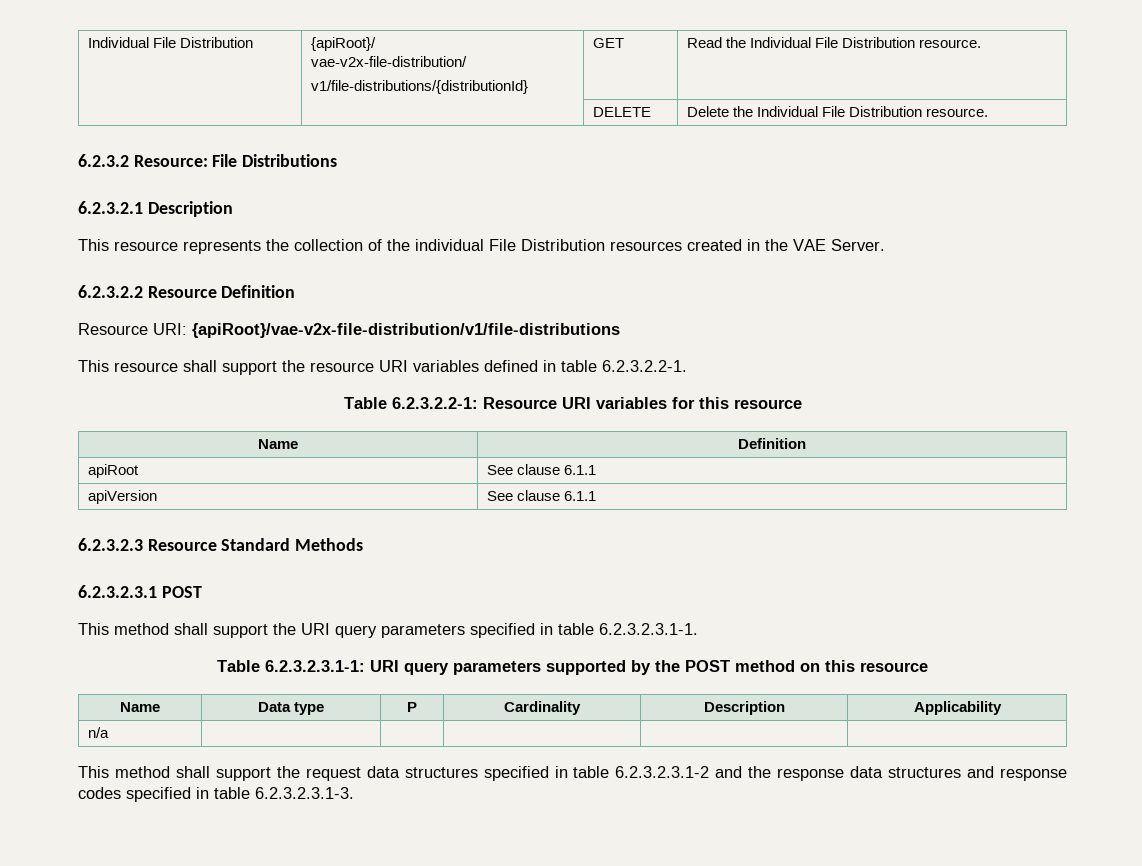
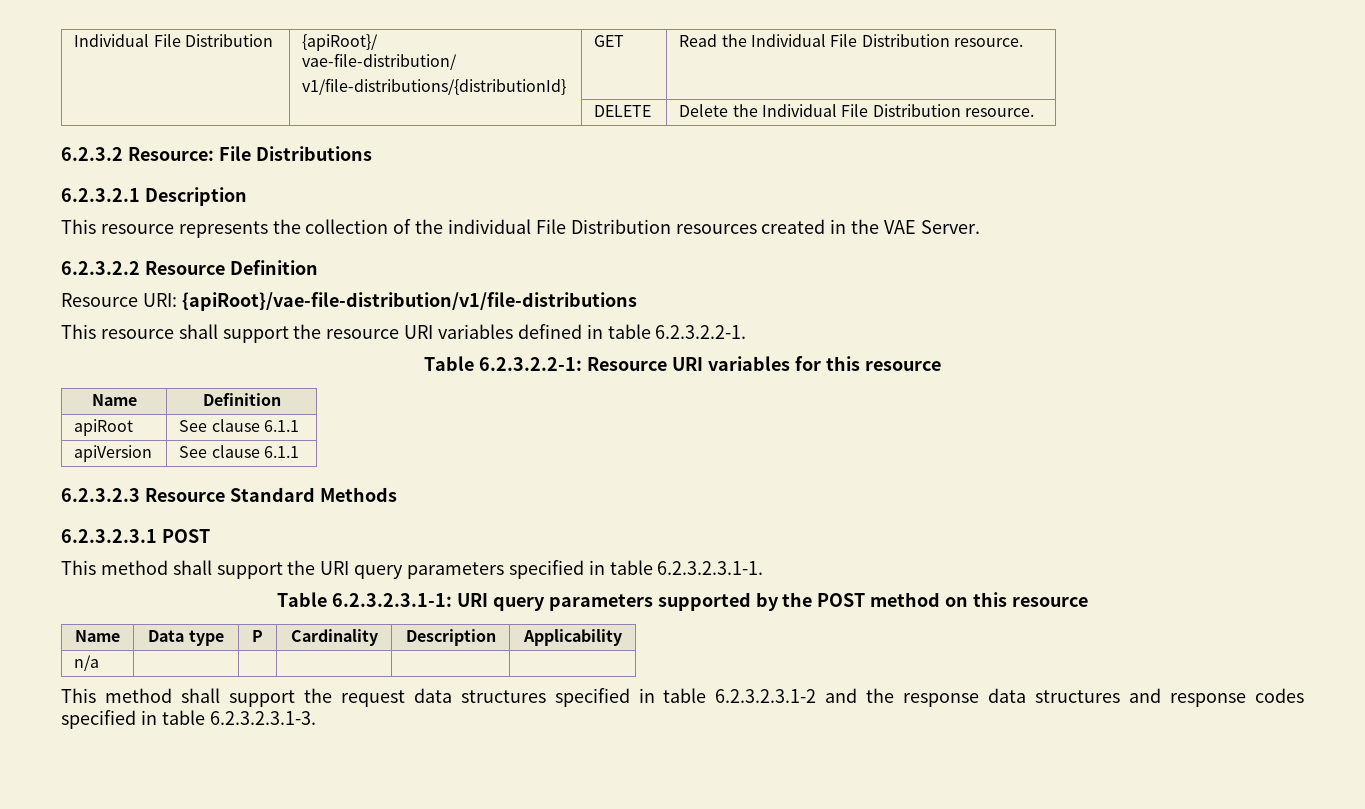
[311,56,468,67] vae-v2x-file-distribution/ -> [302,53,458,70] vae-file-distribution/
[192,323,620,338] {apiRoot}/vae-v2x-file-distribution/v1/file-distributions -> [181,292,637,311] {apiRoot}/vae-file-distribution/v1/file-distributions

